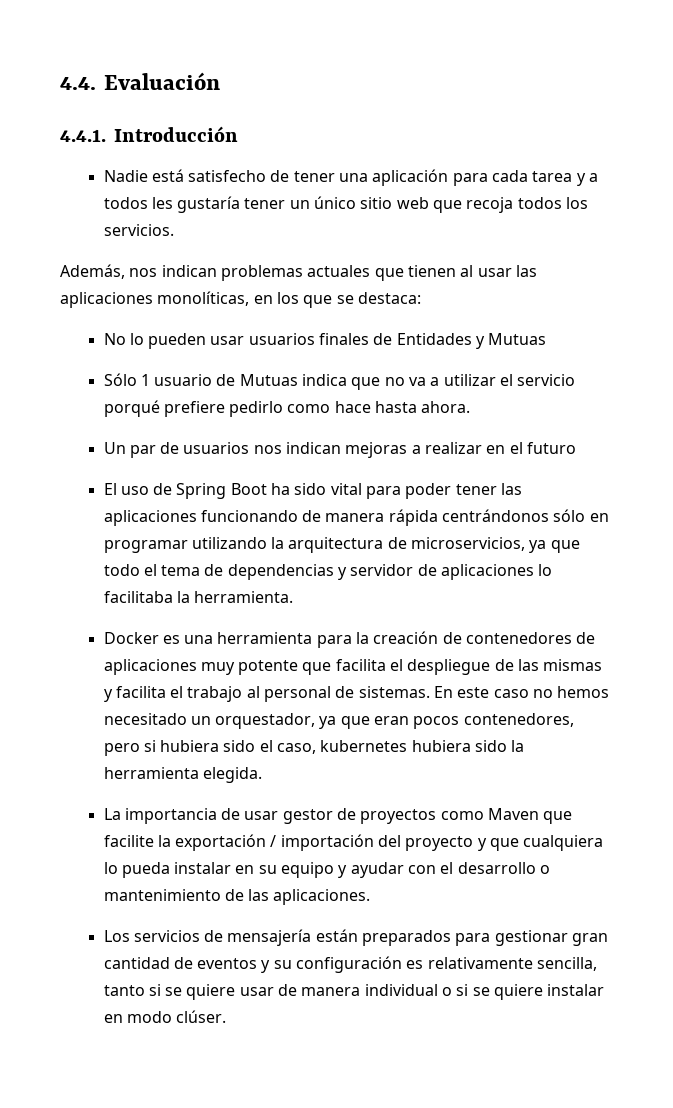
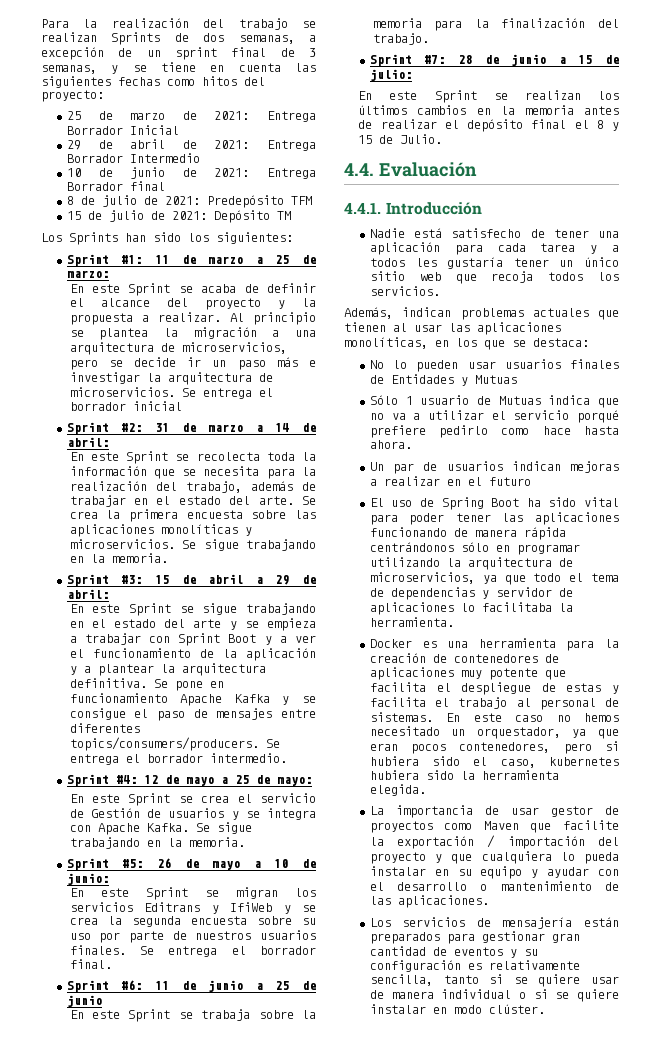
(60, 83) none -> [41,18,316,30] [41,32,316,45] [41,47,316,60] [41,62,316,74] [41,76,265,88] [41,90,104,102] [66,111,316,122] [66,125,179,135] [66,139,316,151] [66,153,200,163] [66,167,316,179] [66,181,165,191] [66,195,312,208] [66,210,291,223] [41,232,293,245] [66,254,316,267] [66,270,109,278] [69,283,316,296] [69,298,316,310] [69,312,316,325] [69,327,316,340] [69,342,287,355] [69,357,316,370] [69,372,273,385] [69,387,273,399] [69,401,182,411] [66,422,316,435] [66,437,109,447] [69,451,316,464] [69,466,316,479] [69,481,316,493] [69,495,316,507] [69,509,316,522] [69,524,252,537] [69,539,316,551] [69,553,168,563] [66,574,316,587] [66,589,109,599] [69,603,316,616] [69,618,316,631] [69,633,316,646] [69,648,316,661] [69,663,266,676] [69,678,224,691] [69,693,316,706] [69,708,316,721] [69,723,140,733] [69,737,280,751] [69,753,287,765] [66,774,312,787] [69,793,316,806] [69,808,316,820] [69,822,252,835] [69,837,245,849] [66,858,316,871] [66,873,109,885] [69,887,316,900] [69,902,316,914] [69,916,316,927] [69,930,316,943] [69,945,316,957] [69,959,112,969] [66,980,316,993] [66,995,102,1007] [69,1009,316,1022] [372,18,619,31] [372,33,429,45] [369,54,619,67] [369,69,412,81] [358,90,619,103] [358,105,619,115] [358,119,619,132] [358,134,443,144] Para la realización del trabajo se realizan Sprints de dos semanas, a excepción de un sprint final de 3 semanas, y se tiene en cuenta las siguientes fechas como hitos del proyecto: // 25 de marzo de 2021: Entrega Borrador Inicial // 29 de abril de 2021: Entrega Borrador Intermedio // 10 de junio de 2021: Entrega Borrador final // 8 de julio de 2021: Predepósito TFM // 15 de julio de 2021: Depósito TM // Los Sprints han sido los siguientes: // Sprint #1: 11 de marzo a 25 de marzo: // En este Sprint se acaba de definir el alcance del proyecto y la propuesta a realizar. Al principio se plantea la migración a una arquitectura de microservicios, pero se decide ir un paso más e investigar la arquitectura de microservicios. Se entrega el borrador inicial // Sprint #2: 31 de marzo a 14 de abril: // En este Sprint se recolecta toda la información que se necesita para la realización del trabajo, además de trabajar en el estado del arte. Se crea la primera encuesta sobre las aplicaciones monolíticas y microservicios. Se sigue trabajando en la memoria. // Sprint #3: 15 de abril a 29 de abril: // En este Sprint se sigue trabajando en el estado del arte y se empieza a trabajar con Sprint Boot y a ver el funcionamiento de la aplicación y a plantear la arquitectura definitiva. Se pone en funcionamiento Apache Kafka y se consigue el paso de mensajes entre diferentes topics/consumers/producers. Se entrega el borrador intermedio. // Sprint #4: 12 de mayo a 25 de mayo: // En este Sprint se crea el servicio de Gestión de usuarios y se integra con Apache Kafka. Se sigue trabajando en la memoria. // Sprint #5: 26 de mayo a 10 de junio: // En este Sprint se migran los servicios Editrans y IfiWeb y se crea la segunda encuesta sobre su uso por parte de nuestros usuarios finales. Se entrega el borrador final. // Sprint #6: 11 de junio a 25 de junio // En este Sprint se trabaja sobre la memoria para la finalización del trabajo. // Sprint #7: 28 de junio a 15 de julio: // En este Sprint se realizan los últimos cambios en la memoria antes de realizar el depósito final el 8 y 15 de Julio. //
[129,268,158,277] nos -> (393, 313) none
[253,445,282,454] nos -> (503, 466) none
[518,659,603,671] las mismas -> [566,683,602,692] estas
[176,1010,227,1023] clúser. -> [488,1004,545,1014] clúster.

